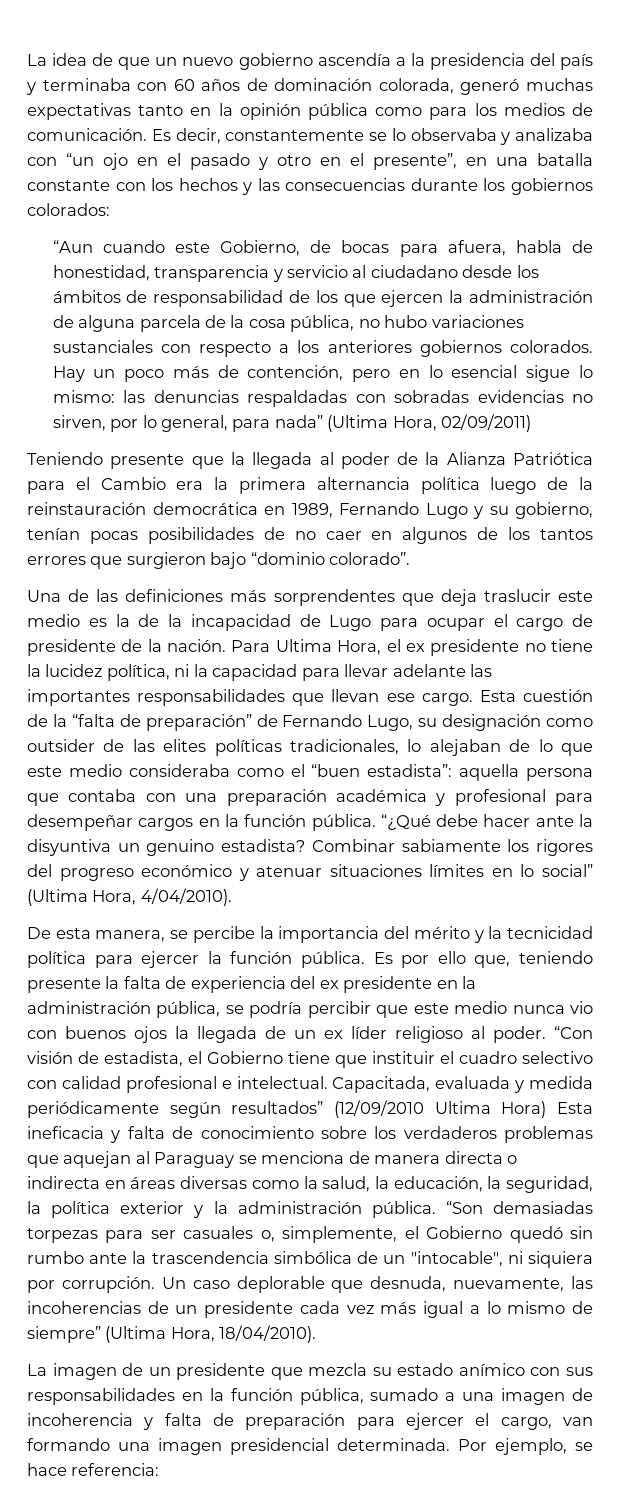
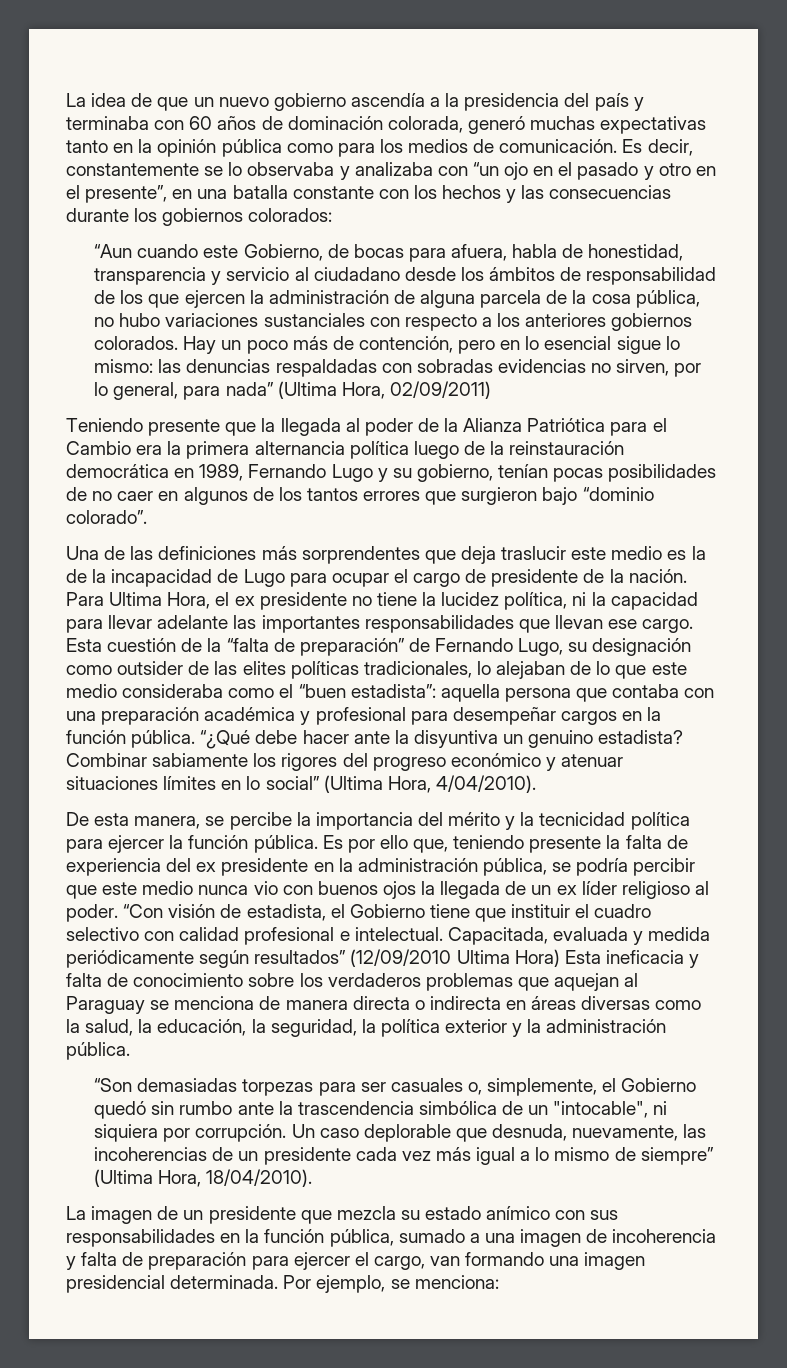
(436, 1209) none -> (130, 1051) //
[27,1463,160,1476] hace referencia: -> [414,1275,499,1289] menciona:

